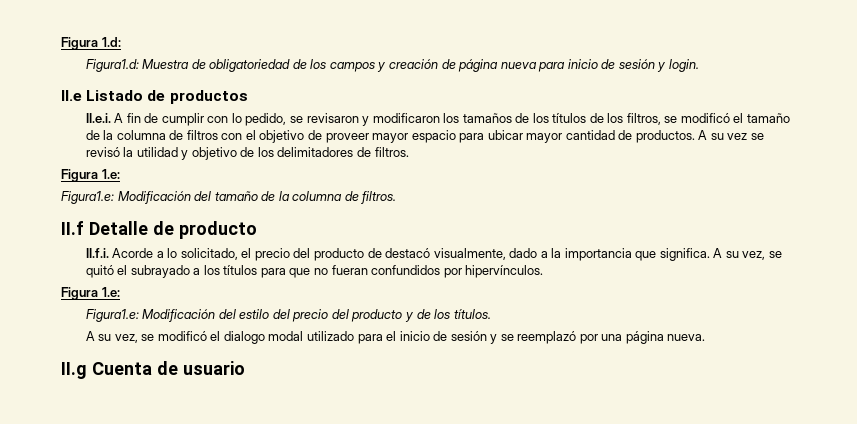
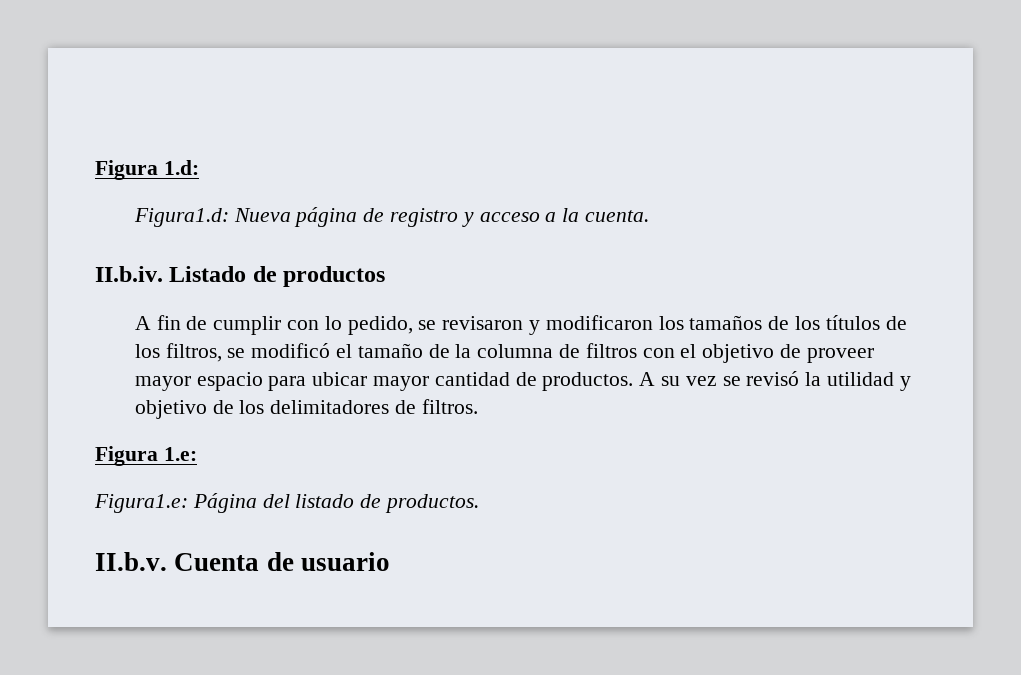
[142,59,699,72] [61,90,82,101] Muestra de obligatoriedad de los campos y creación de página nueva para inicio de sesión y login. // II.e -> [233,207,649,227] [95,266,163,282] Nueva página de registro y acceso a la cuenta. // II.b.iv.
[85,113,111,123] II.e.i. -> (386, 276) none
[117,191,397,204] [61,221,257,239] [85,248,782,261] [85,265,544,278] [61,287,120,300] [85,309,491,322] [85,331,706,344] [61,362,87,379] Modificación del tamaño de la columna de filtros. // II.f Detalle de producto // II.f.i. Acorde a lo solicitado, el precio del producto de destacó visualmente, dado a la importancia que significa. A su vez, se quitó el subrayado a los títulos para que no fueran confundidos por hipervínculos. // Figura 1.e: // Figura1.e: Modificación del estilo del precio del producto y de los títulos. // A su vez, se modificó el dialogo modal utilizado para el inicio de sesión y se reemplazó por una página nueva. // II.g -> [192,493,480,513] [95,552,167,571] Página del listado de productos. // II.b.v.

